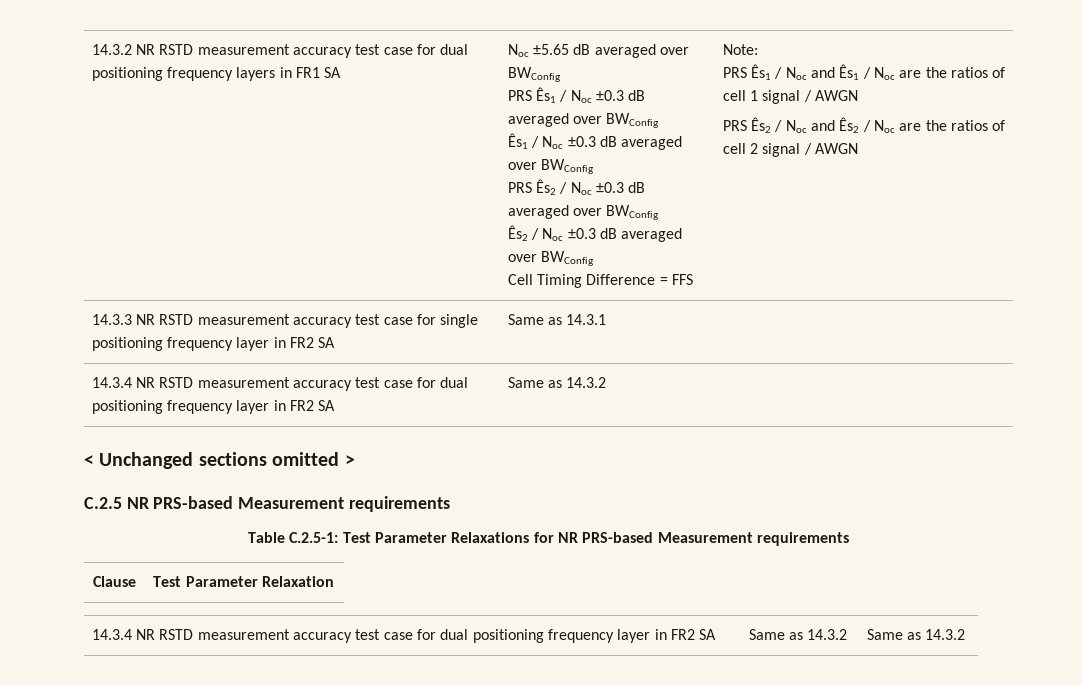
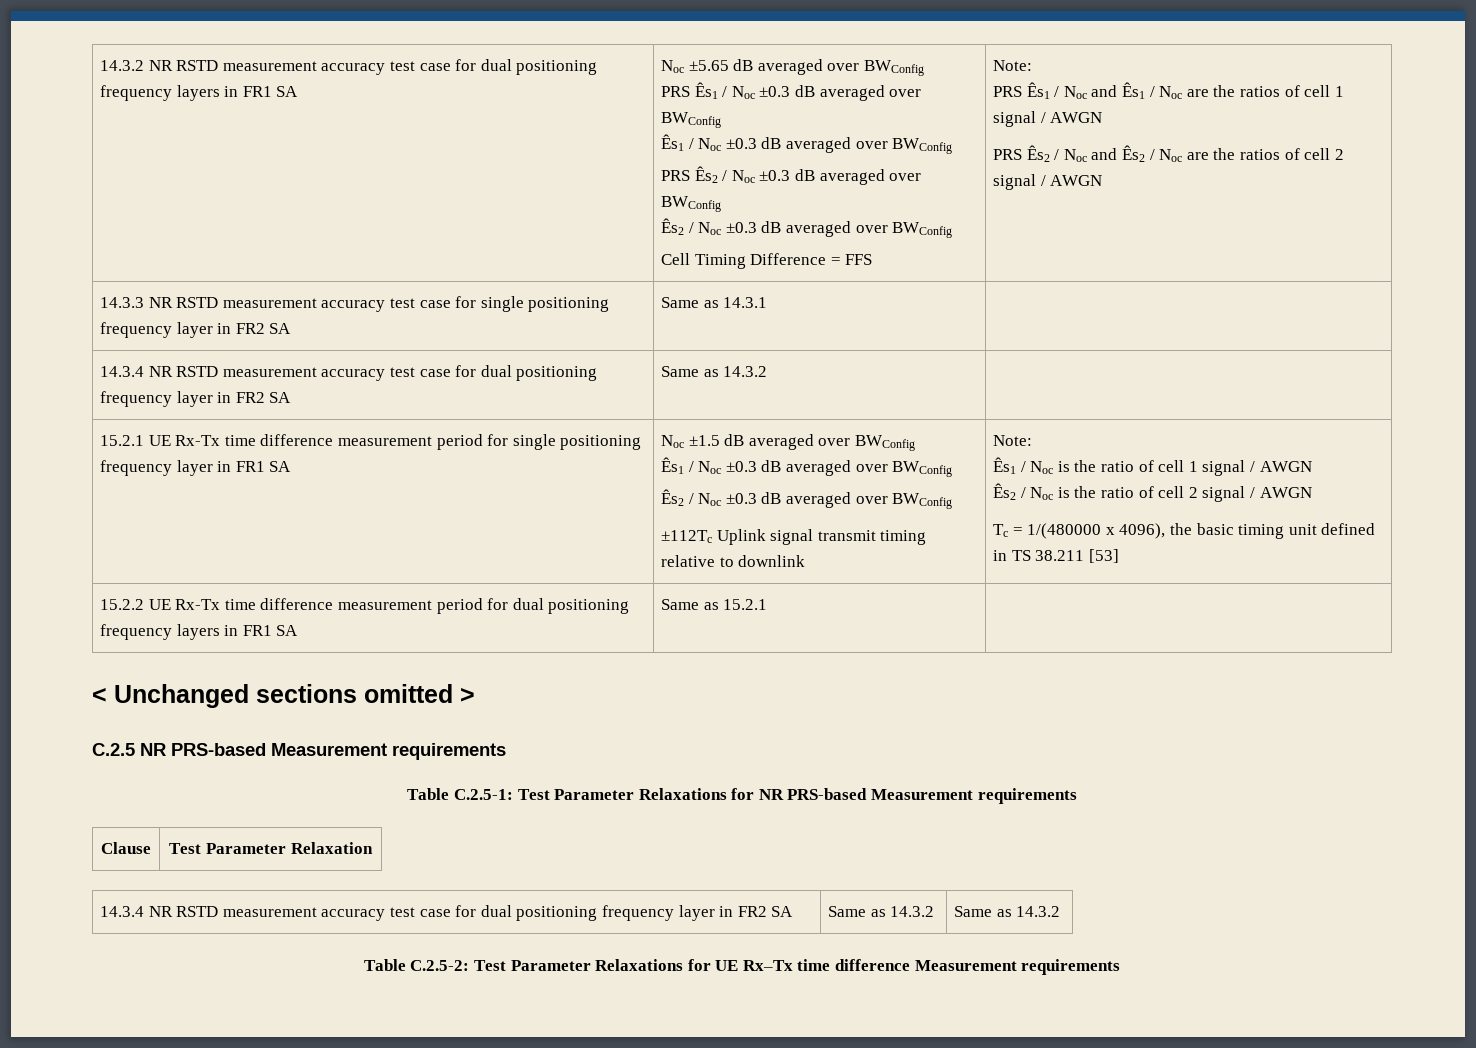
(607, 382) none -> [100,434,642,450] [100,460,292,476] [661,434,915,451] [661,457,953,477] [661,489,953,509] [661,529,927,545] [661,555,806,567] [993,435,1033,446] [993,457,1312,476] [993,483,1312,502] [993,523,1376,539] [993,549,1119,563] [100,598,630,614] [100,624,299,640] [661,599,768,610] // 15.2.1 UE Rx-Tx time difference measurement period for single positioning frequency layer in FR1 SA | Noc ±1.5 dB averaged over BWConfig // Ês1 / Noc ±0.3 dB averaged over BWConfig // Ês2 / Noc ±0.3 dB averaged over BWConfig // ±112Tc Uplink signal transmit timing relative to downlink | Note: // Ês1 / Noc is the ratio of cell 1 signal / AWGN // Ês2 / Noc is the ratio of cell 2 signal / AWGN // Tc = 1/(480000 x 4096), the basic timing unit defined in TS 38.211 [53] // 15.2.2 UE Rx-Tx time difference measurement period for dual positioning frequency layers in FR1 SA | Same as 15.2.1 |
(966, 634) none -> [363,959,1121,975] // Table C.2.5-2: Test Parameter Relaxations for UE Rx–Tx time difference Measurement requirements

